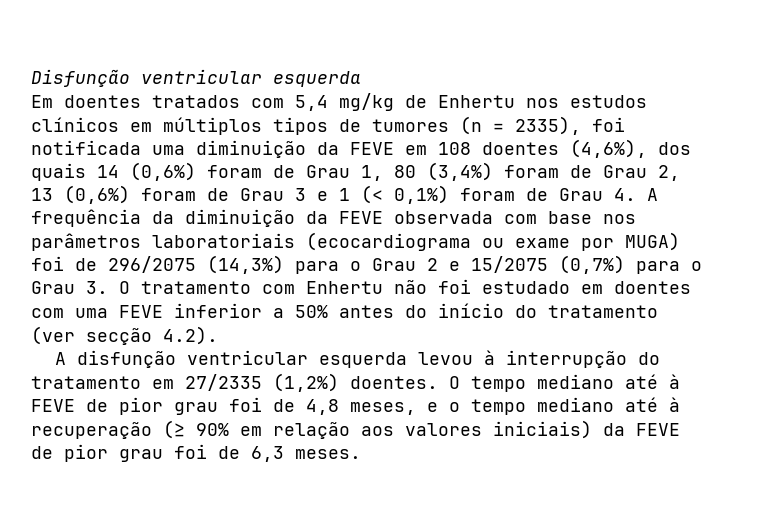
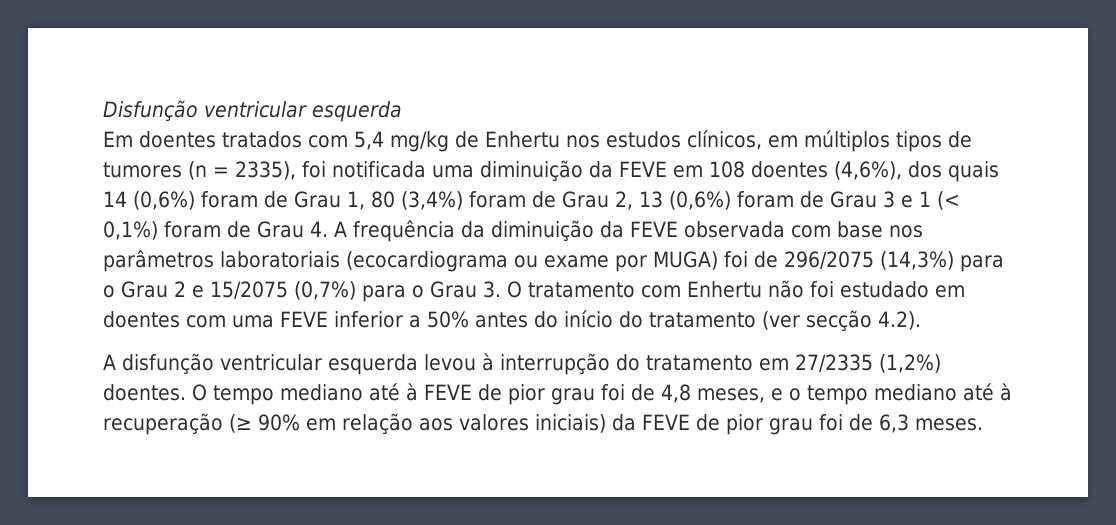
[31,117,119,132] clínicos -> [687,130,762,150] clínicos,

